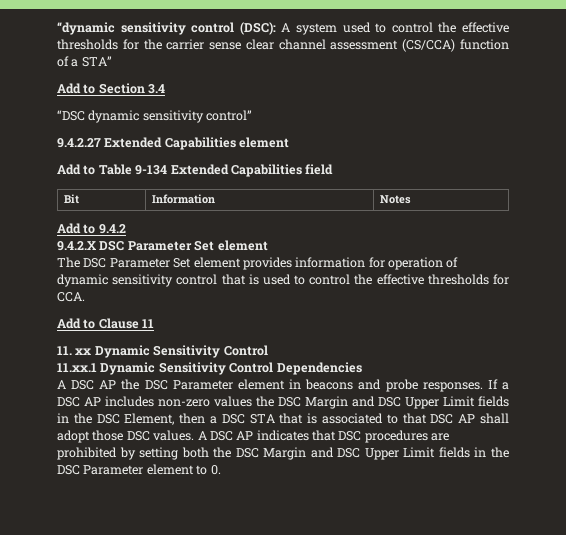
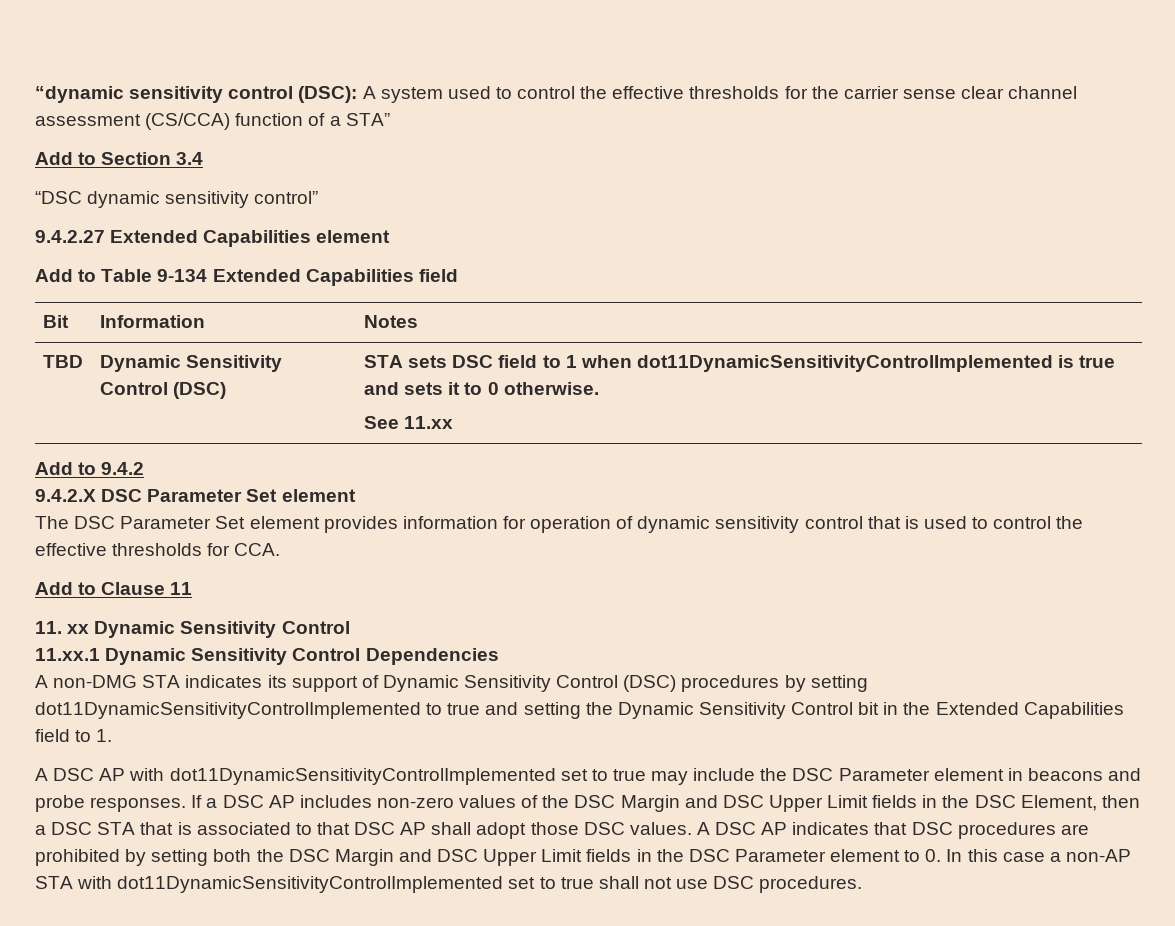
(412, 199) none -> [43,355,84,368] [100,355,283,372] [100,382,227,399] [364,355,1116,372] [364,382,599,395] [364,416,454,429] // TBD | Dynamic Sensitivity Control (DSC) | STA sets DSC field to 1 when dot11DynamicSensitivityControlImplemented is true and sets it to 0 otherwise. // See 11.xx
[71,380,117,390] DSC AP -> [53,675,868,692] [35,702,1124,719] [35,729,113,742] [35,768,756,785] non-DMG STA indicates its support of Dynamic Sensitivity Control (DSC) procedures by setting dot11DynamicSensitivityControlImplemented to true and setting the Dynamic Sensitivity Control bit in the Extended Capabilities field to 1. // A DSC AP with dot11DynamicSensitivityControlImplemented set to true may include
(252, 401) none -> [521,795,539,808] of
(221, 470) none -> [946,849,1131,862] [35,876,863,893] In this case a non-AP STA with dot11DynamicSensitivityControlImplemented set to true shall not use DSC procedures.

